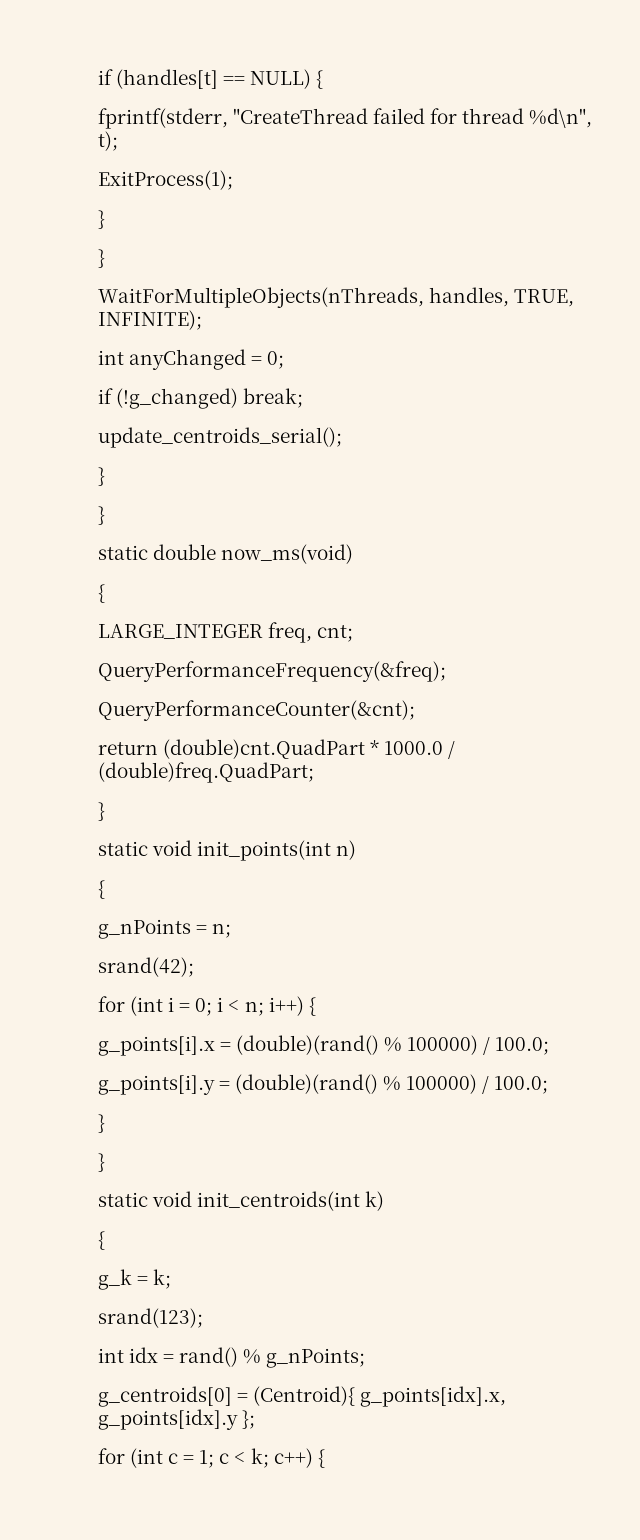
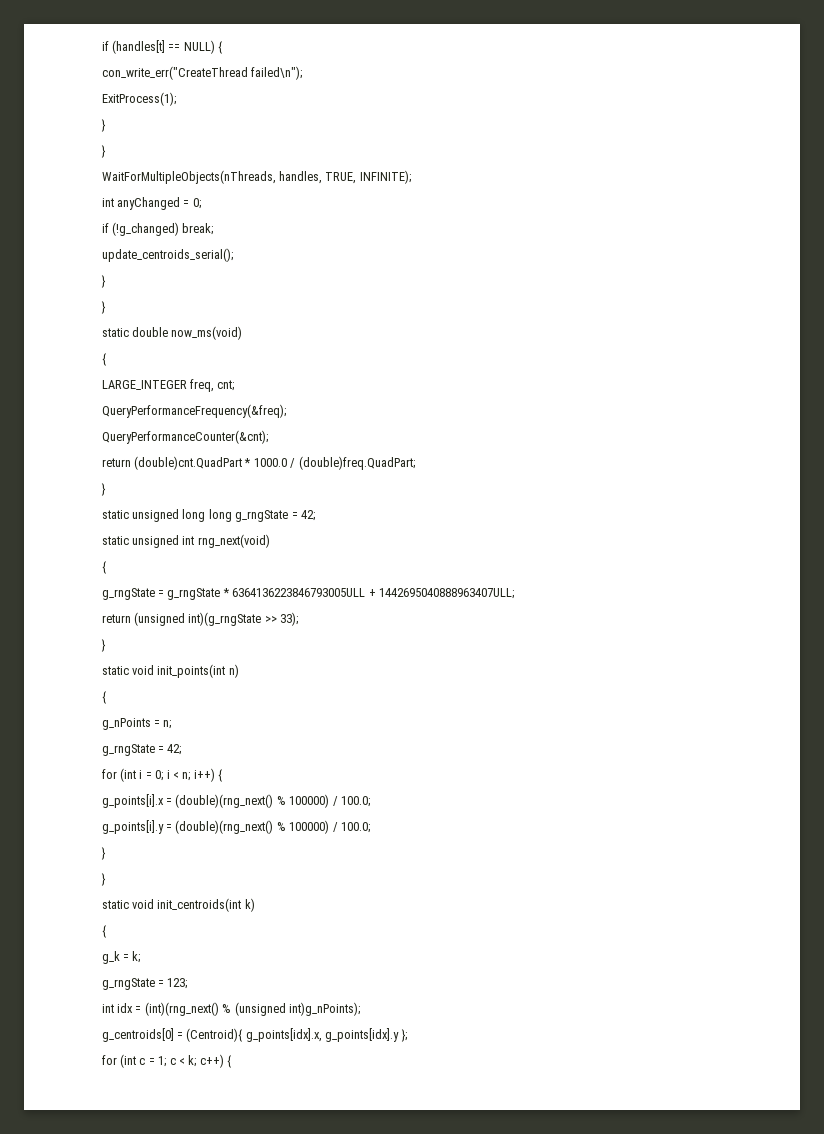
[97,108,593,129] [97,131,118,151] fprintf(stderr, "CreateThread failed for thread %d\n", t); -> [101,66,303,80] con_write_err("CreateThread failed\n");
(105, 811) none -> [101,509,315,522] [101,534,270,548] [101,561,106,574] [101,588,514,600] [101,612,299,626] [100,639,106,652] // static unsigned long long g_rngState = 42; // static unsigned int rng_next(void) // { // g_rngState = g_rngState * 6364136223846793005ULL + 1442695040888963407ULL; // return (unsigned int)(g_rngState >> 33); // }
[97,957,194,977] srand(42); -> [101,744,182,756] g_rngState = 42;
[235,1035,379,1055] (double)(rand() -> [175,794,274,808] (double)(rng_next()
[234,1074,378,1094] (double)(rand() -> [175,820,274,834] (double)(rng_next()
[97,1308,203,1328] srand(123); -> [101,978,188,990] g_rngState = 123;
[179,1347,366,1368] rand() % g_nPoints; -> [144,1002,360,1016] (int)(rng_next() % (unsigned int)g_nPoints);

